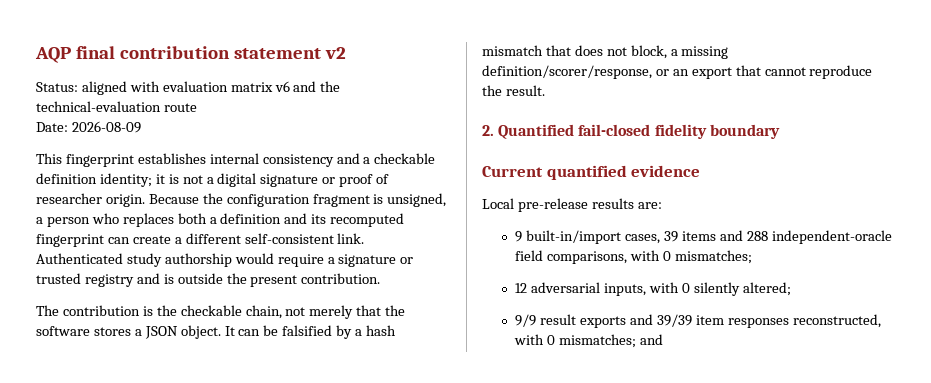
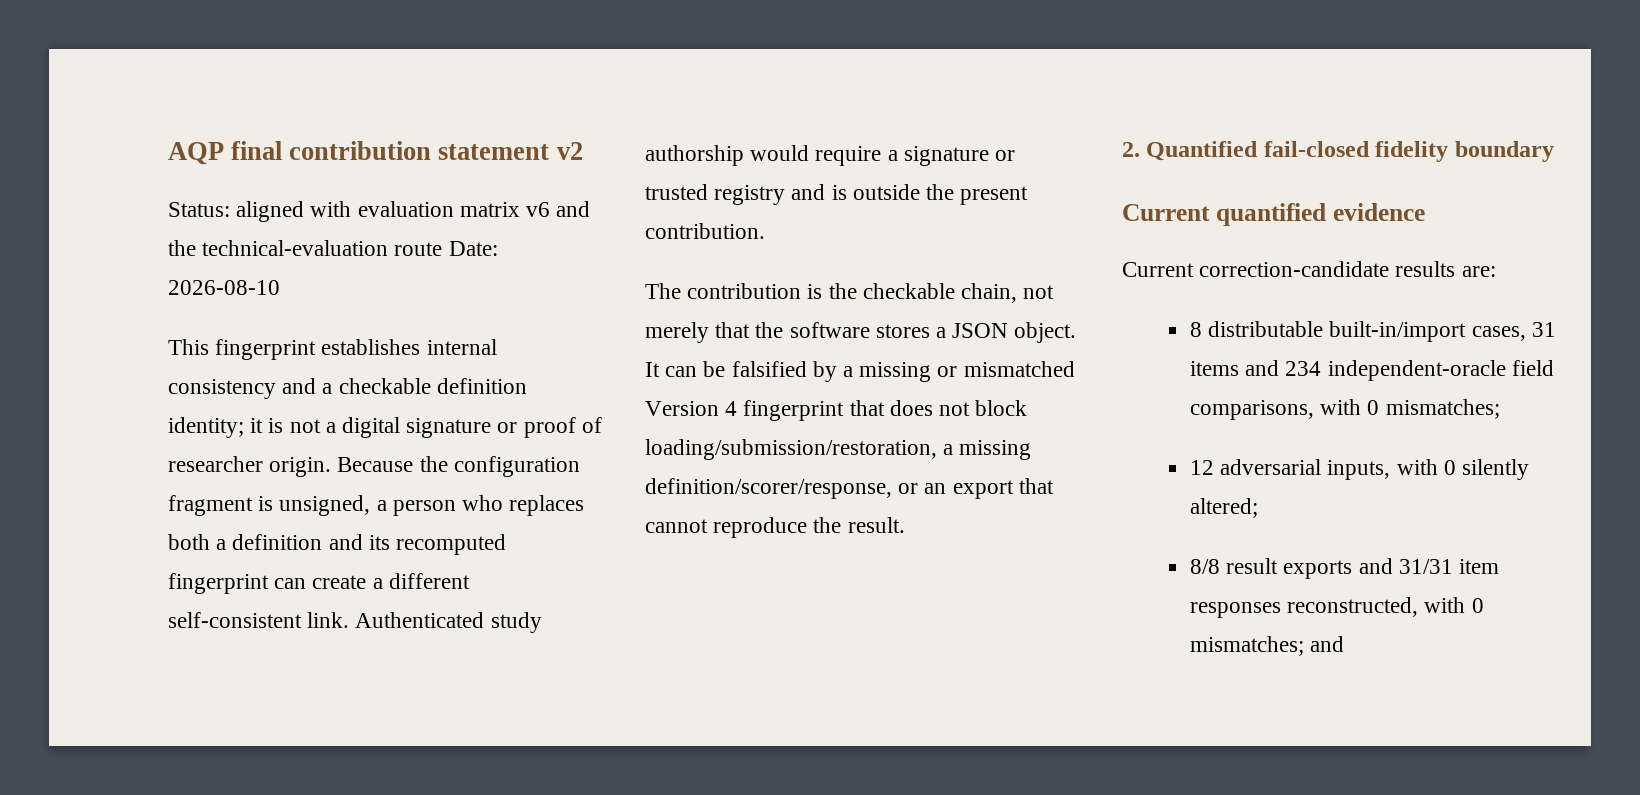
[36,121,141,133] // Date: 2026-08-09 -> [448,241,498,256] [168,280,280,295] Date: 2026-08-10
[366,325,397,336] [482,45,543,56] hash mismatch -> [859,361,1075,382] [645,400,845,421] missing or mismatched Version 4 fingerprint
[630,45,667,59] block, -> [975,400,1028,416] [645,439,937,460] block loading/submission/restoration,
[482,198,588,212] Local pre-release -> [1122,261,1390,277] Current correction-candidate
[515,231,523,242] 9 -> [1189,321,1324,337] 8 distributable
[663,231,678,242] 39 -> [1531,322,1556,337] 31
[746,231,768,241] 288 -> [1285,361,1322,376] 234
[515,314,537,327] 9/9 -> [1189,559,1220,574] 8/8
[656,314,692,327] 39/39 -> [1398,559,1453,574] 31/31

